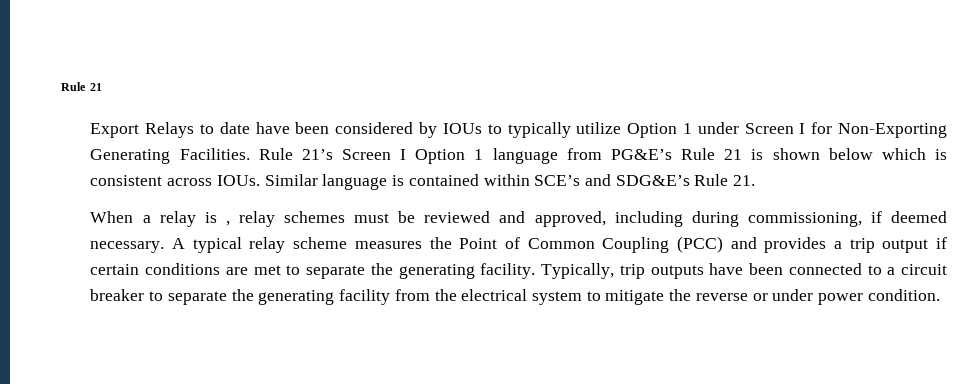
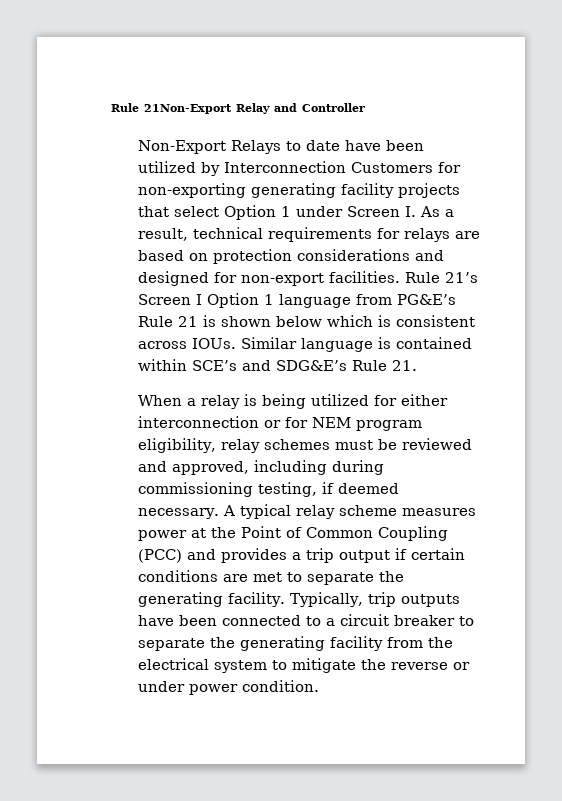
[61,82,102,91] [90,123,140,138] Rule 21 // Export -> [110,103,365,114] [138,140,227,154] Rule 21Non-Export Relay and Controller // Non-Export
[335,122,948,138] [90,148,250,164] considered by IOUs to typically utilize Option 1 under Screen I for Non-Exporting Generating Facilities. -> [138,161,462,176] [138,183,461,198] [138,205,455,220] [138,227,481,242] [138,249,445,264] [138,271,401,286] utilized by Interconnection Customers for non-exporting generating facility projects that select Option 1 under Screen I. As a result, technical requirements for relays are based on protection considerations and designed for non-export facilities.
[225,221,230,226] , -> [262,394,449,409] [138,416,423,431] [138,438,217,453] being utilized for either interconnection or for NEM program eligibility,
[747,212,862,227] commissioning, -> [138,482,318,497] commissioning testing,
(422, 245) none -> [138,528,207,541] power at

